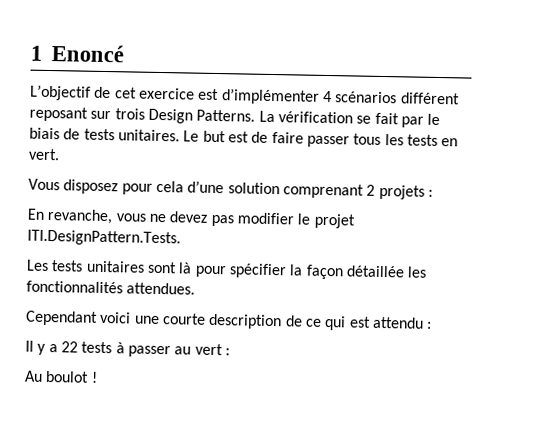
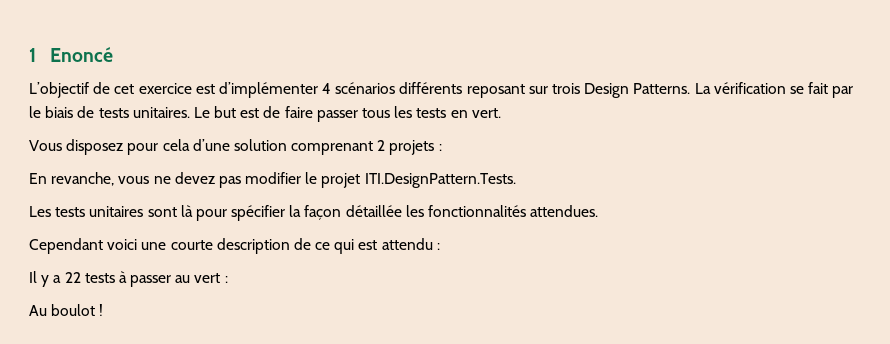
[400,92,460,105] différent -> [399,82,463,94] différents

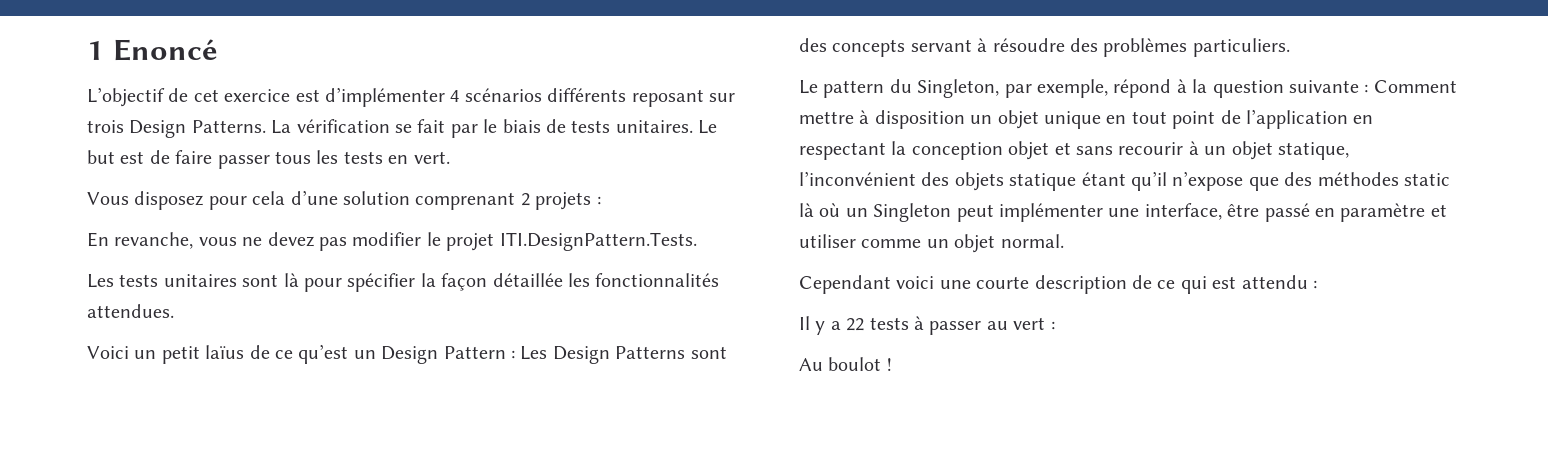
(599, 211) none -> [87,344,727,364] [799,38,1290,57] [799,79,1457,98] [799,109,1374,129] [799,141,1349,160] [799,171,1450,191] [799,203,1447,222] [799,234,1064,253] // Voici un petit laïus de ce qu’est un Design Pattern : Les Design Patterns sont des concepts servant à résoudre des problèmes particuliers. // Le pattern du Singleton, par exemple, répond à la question suivante : Comment mettre à disposition un objet unique en tout point de l’application en respectant la conception objet et sans recourir à un objet statique, l’inconvénient des objets statique étant qu’il n’expose que des méthodes static là où un Singleton peut implémenter une interface, être passé en paramètre et utiliser comme un objet normal.

